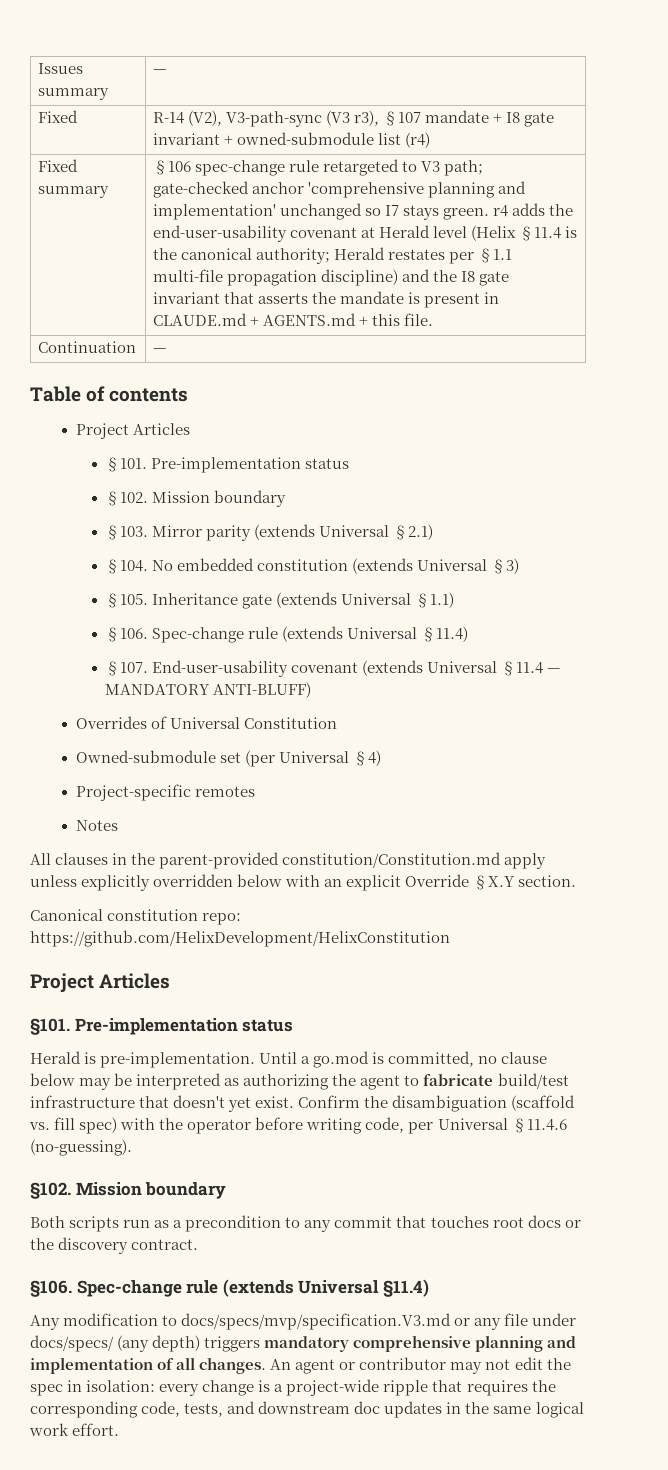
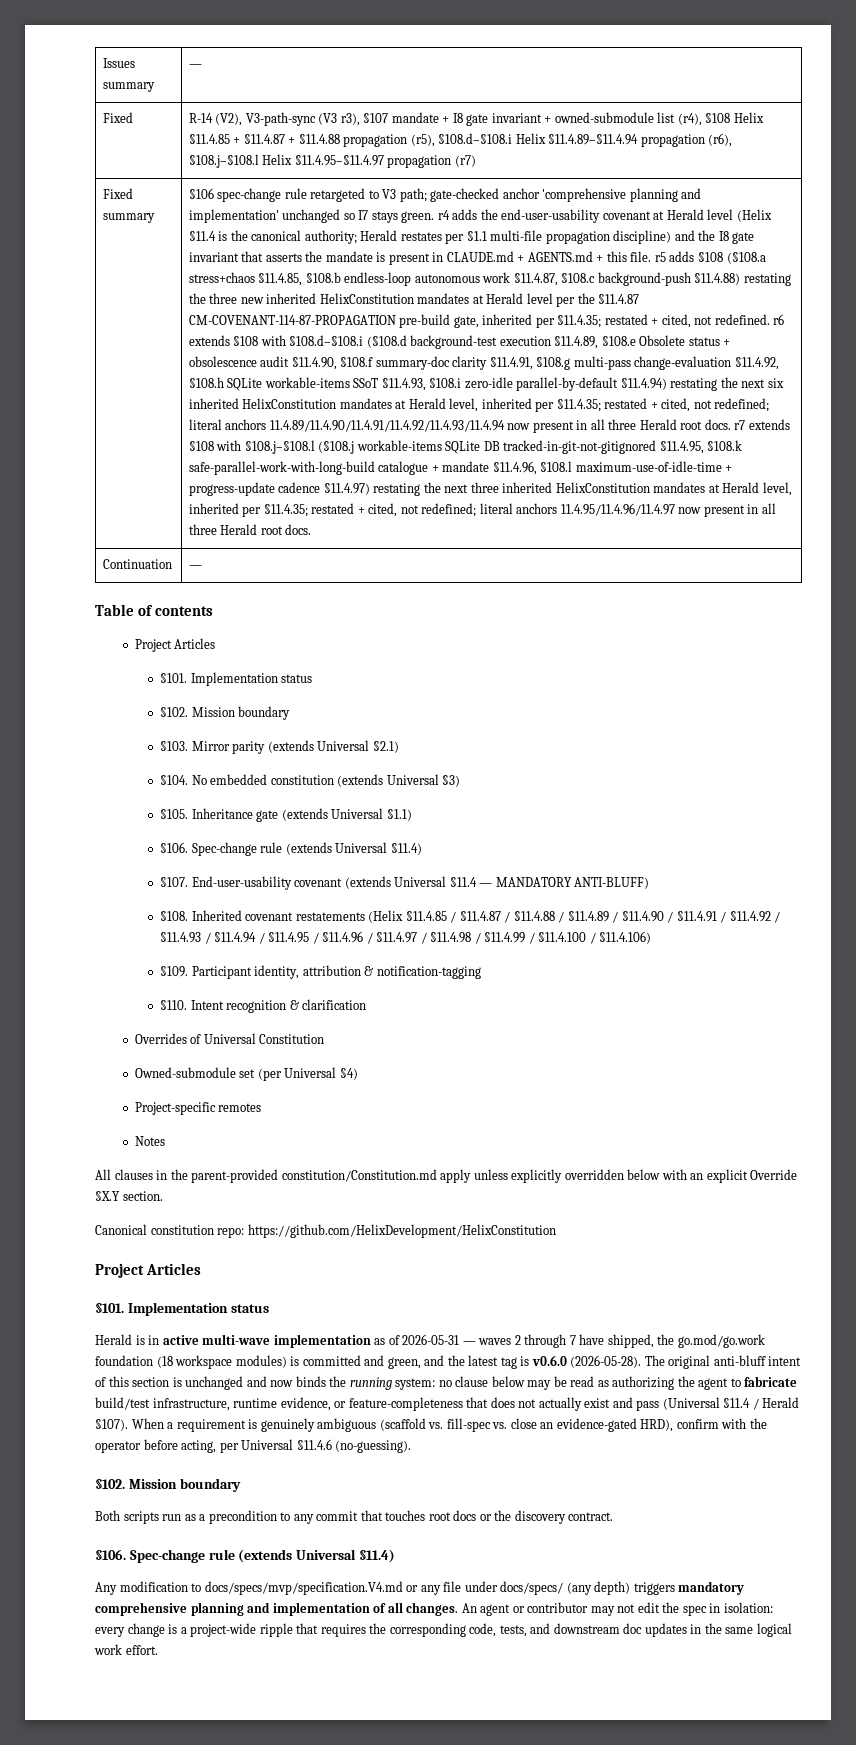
[404,132,430,148] (r4) -> [677,112,764,126] [188,133,733,147] [188,154,476,168] (r4), §108 Helix §11.4.85 + §11.4.87 + §11.4.88 propagation (r5), §108.d–§108.i Helix §11.4.89–§11.4.94 propagation (r6), §108.j–§108.l Helix §11.4.95–§11.4.97 propagation (r7)
(433, 319) none -> [654,251,766,264] [188,272,791,286] [188,293,640,307] [188,314,785,328] [188,335,731,349] [188,356,779,370] [188,377,784,391] [188,398,770,412] [188,419,790,433] [188,440,743,454] [188,461,733,475] [188,482,792,496] [188,503,776,517] [188,524,312,535] r5 adds §108 (§108.a stress+chaos §11.4.85, §108.b endless-loop autonomous work §11.4.87, §108.c background-push §11.4.88) restating the three new inherited HelixConstitution mandates at Herald level per the §11.4.87 CM-COVENANT-114-87-PROPAGATION pre-build gate, inherited per §11.4.35; restated + cited, not redefined. r6 extends §108 with §108.d–§108.i (§108.d background-test execution §11.4.89, §108.e Obsolete status + obsolescence audit §11.4.90, §108.f summary-doc clarity §11.4.91, §108.g multi-pass change-evaluation §11.4.92, §108.h SQLite workable-items SSoT §11.4.93, §108.i zero-idle parallel-by-default §11.4.94) restating the next six inherited HelixConstitution mandates at Herald level, inherited per §11.4.35; restated + cited, not redefined; literal anchors 11.4.89/11.4.90/11.4.91/11.4.92/11.4.93/11.4.94 now present in all three Herald root docs. r7 extends §108 with §108.j–§108.l (§108.j workable-items SQLite DB tracked-in-git-not-gitignored §11.4.95, §108.k safe-parallel-work-with-long-build catalogue + mandate §11.4.96, §108.l maximum-use-of-idle-time + progress-update cadence §11.4.97) restating the next three inherited HelixConstitution mandates at Herald level, inherited per §11.4.35; restated + cited, not redefined; literal anchors 11.4.95/11.4.96/11.4.97 now present in all three Herald root docs.
[151,457,302,473] Pre-implementation -> [190,672,278,686] Implementation
(312, 690) none -> [160,910,781,923] [160,931,652,944] [160,965,481,979] [160,999,367,1013] // §108. Inherited covenant restatements (Helix §11.4.85 / §11.4.87 / §11.4.88 / §11.4.89 / §11.4.90 / §11.4.91 / §11.4.92 / §11.4.93 / §11.4.94 / §11.4.95 / §11.4.96 / §11.4.97 / §11.4.98 / §11.4.99 / §11.4.100 / §11.4.106) // §109. Participant identity, attribution & notification-tagging // §110. Intent recognition & clarification
[74,1018,238,1035] Pre-implementation -> [127,1302,228,1316] Implementation
[100,1051,475,1068] pre-implementation. Until a go.mod is committed, -> [148,1334,765,1348] [95,1355,802,1369] [95,1376,436,1390] in active multi-wave implementation as of 2026-05-31 — waves 2 through 7 have shipped, the go.mod/go.work foundation (18 workspace modules) is committed and green, and the latest tag is v0.6.0 (2026-05-28). The original anti-bluff intent of this section is unchanged and now binds the running system:
[136,1073,222,1090] interpreted -> [570,1376,595,1387] read
[30,1095,576,1112] [29,1117,118,1134] infrastructure that doesn't yet exist. Confirm the disambiguation (scaffold vs. fill spec) -> [152,1397,800,1411] [95,1418,719,1432] infrastructure, runtime evidence, or feature-completeness that does not actually exist and pass (Universal §11.4 / Herald §107). When a requirement is genuinely ambiguous (scaffold vs. fill-spec vs. close an evidence-gated HRD), confirm
[306,1117,405,1134] writing code, -> [181,1440,217,1453] acting,
[181,1313,452,1330] docs/specs/mvp/specification.V3.md -> [204,1581,403,1595] docs/specs/mvp/specification.V4.md

